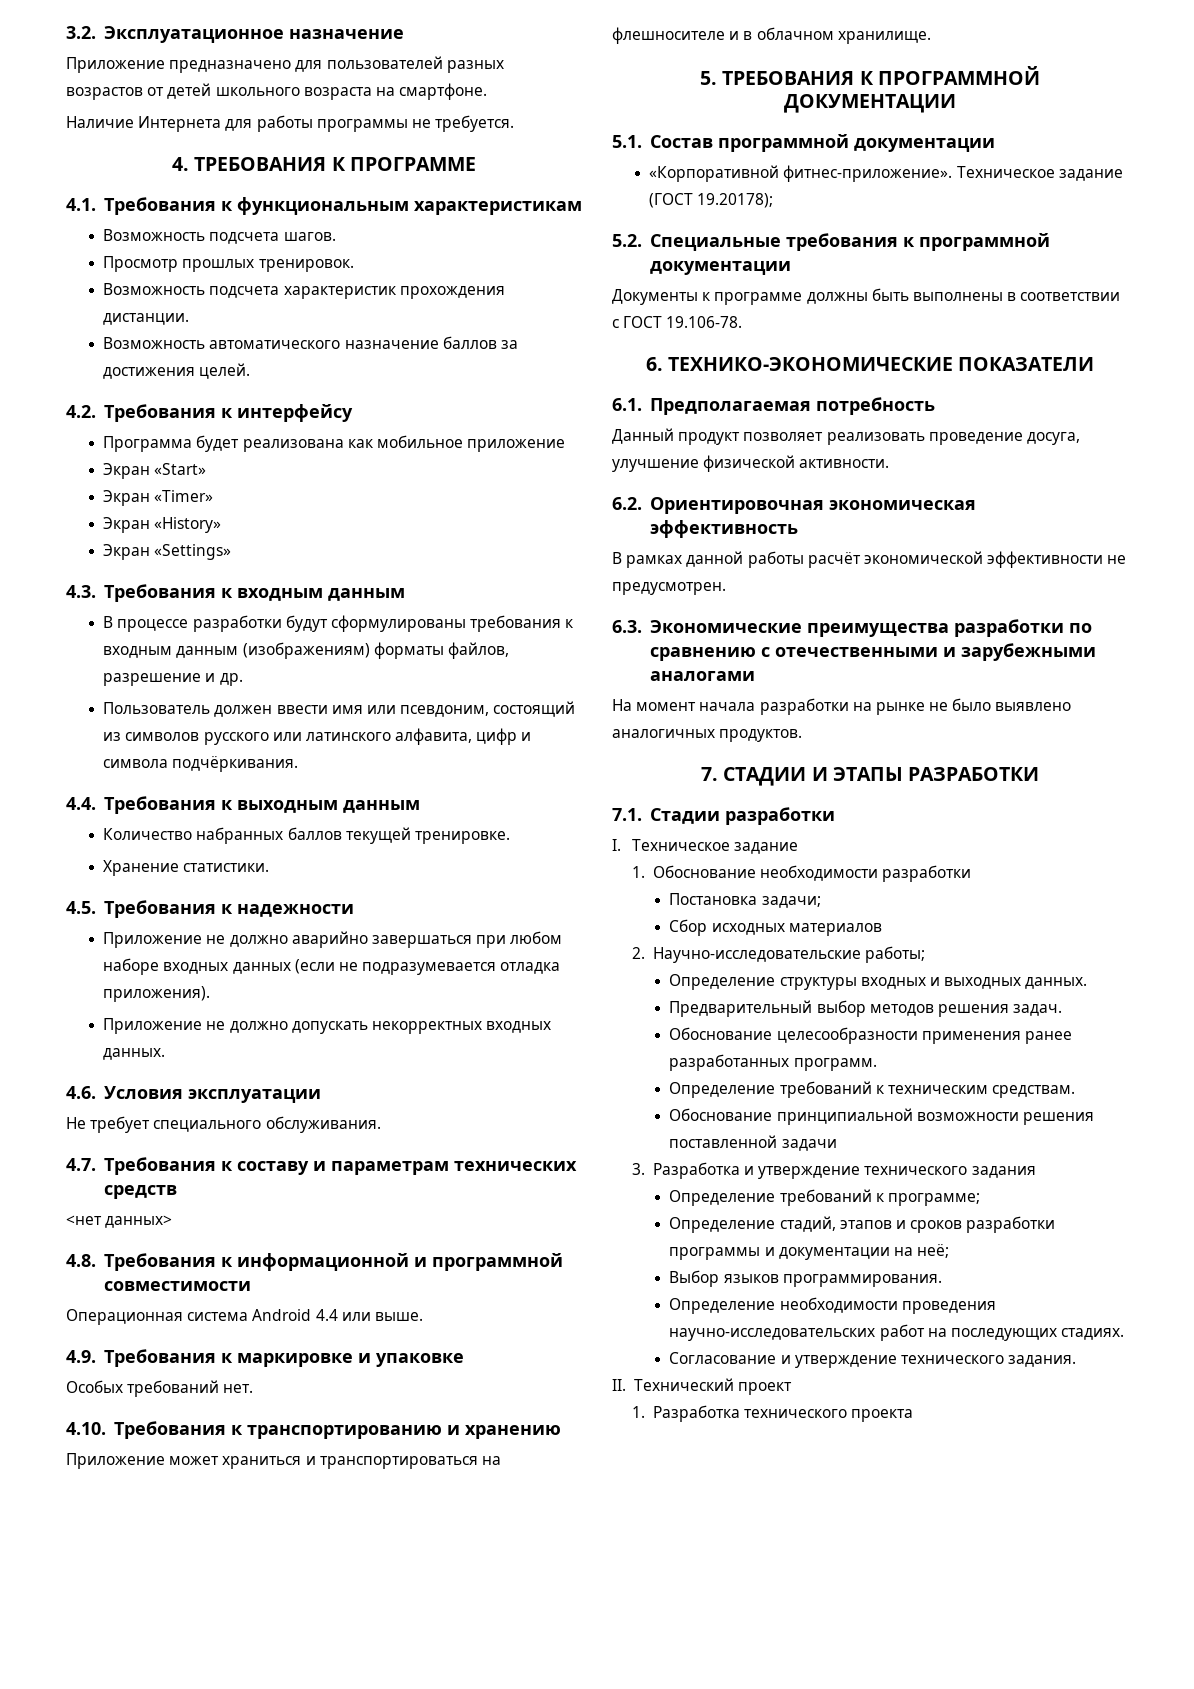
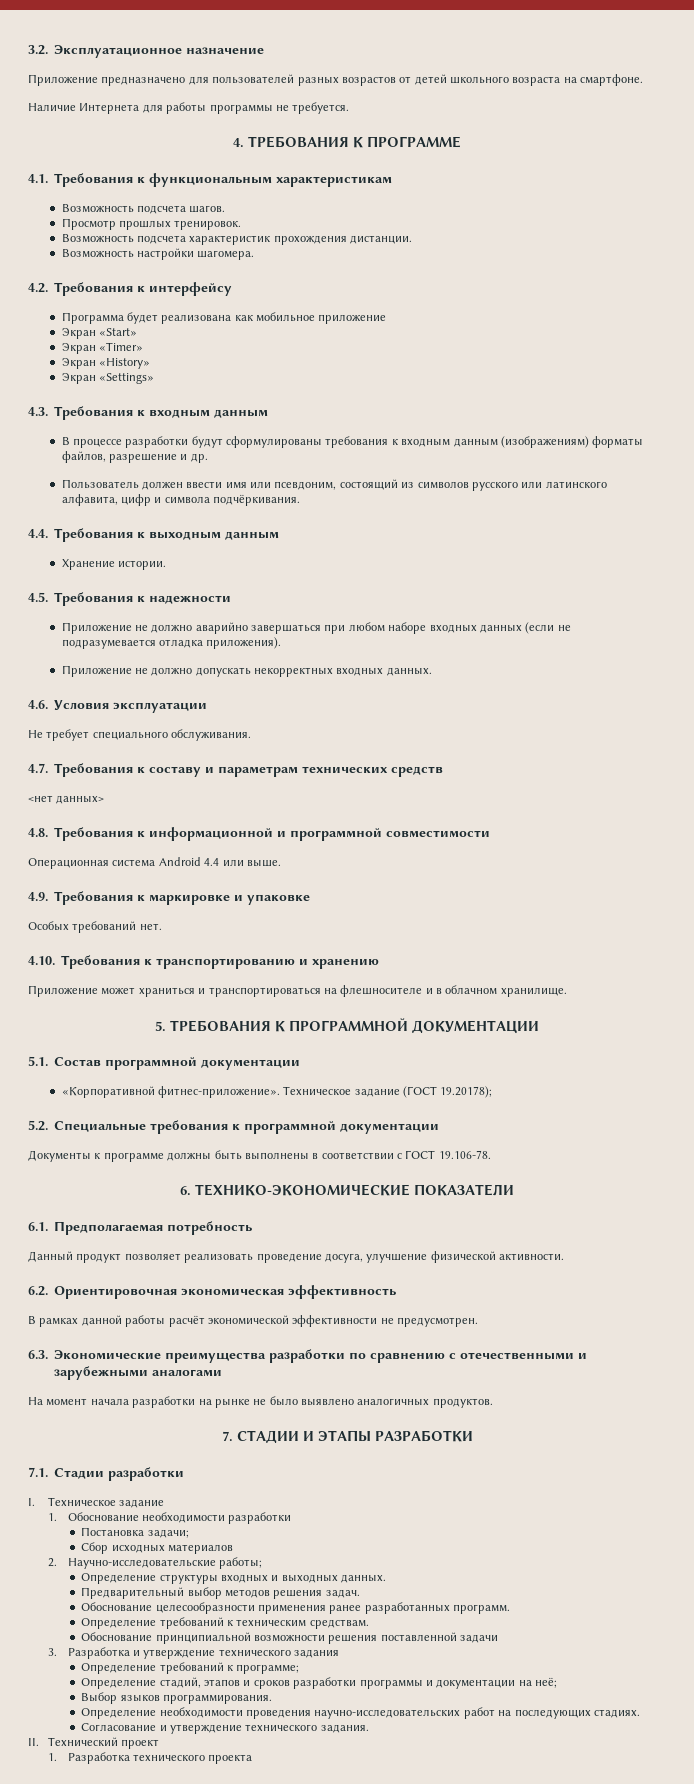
[209,336,518,349] [103,363,251,379] автоматического назначение баллов за достижения целей. -> [136,248,255,260] настройки шагомера.
[103,827,510,844] // Количество набранных баллов текущей тренировке. -> (280, 535) none
[183,863,270,872] статистики. -> [117,560,166,570] истории.

